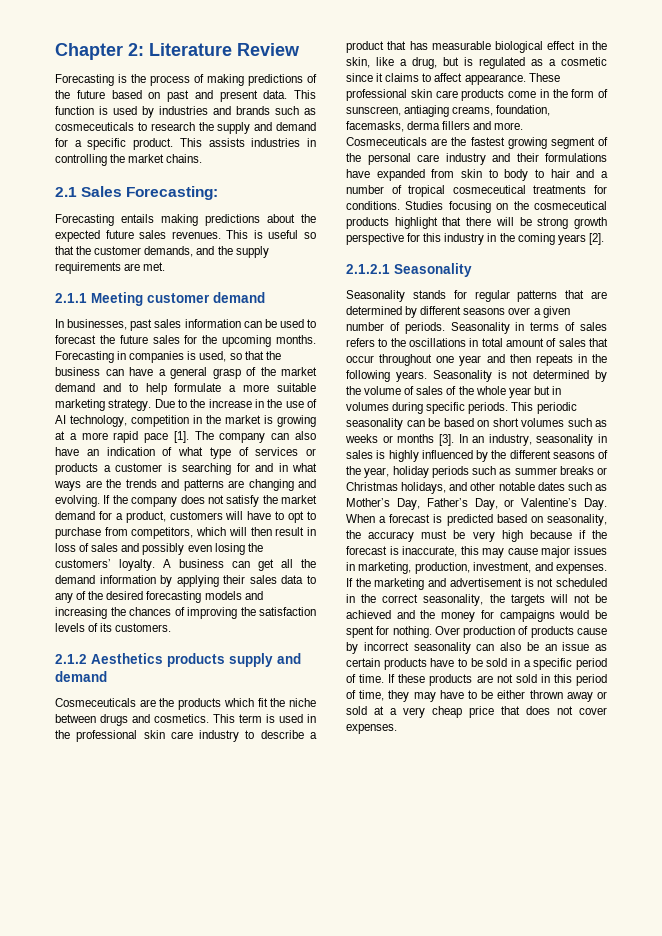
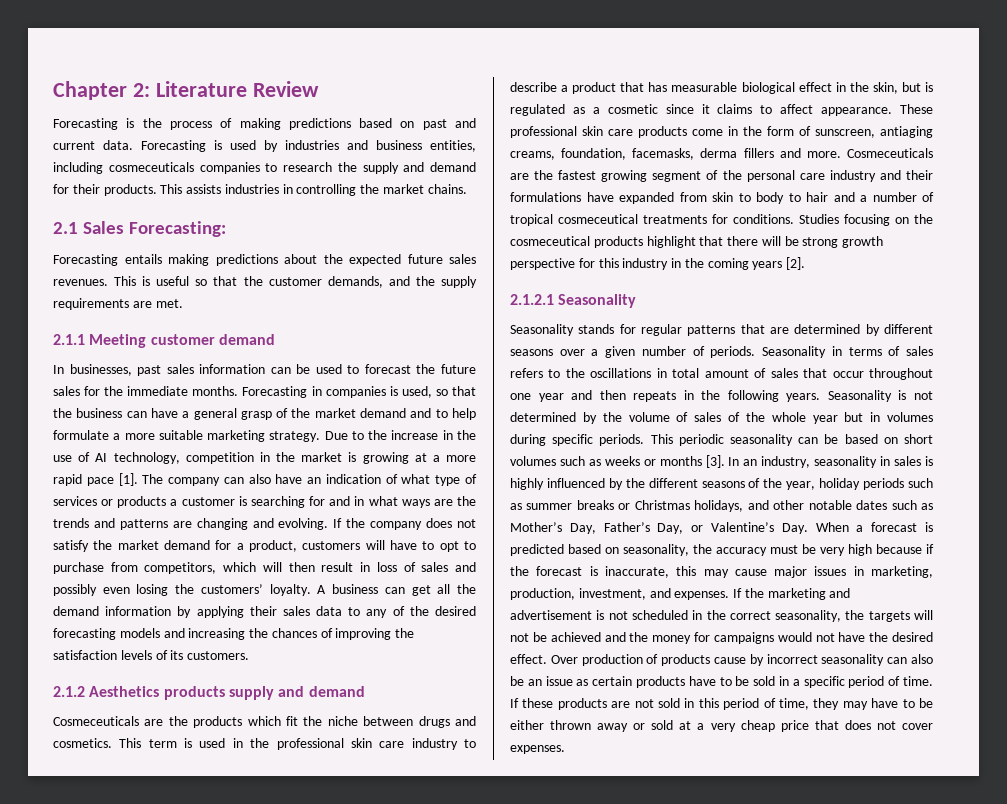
[307,74,317,83] [55,90,105,99] of the future -> (351, 124) none
[219,90,316,102] [55,106,94,115] present data. This function -> [53,140,206,152] current data. Forecasting
[236,106,316,115] [55,122,134,131] brands such as cosmeceuticals -> [376,140,476,152] [53,162,260,174] business entities, including cosmeceuticals companies
[74,138,174,150] a specific product. -> [72,184,157,196] their products.
[222,335,272,347] upcoming -> [127,386,189,396] immediate
[376,57,437,69] like a drug, -> (898, 88) none
[595,610,607,619] [346,626,432,638] be spent for nothing. -> [815,632,933,642] [510,654,547,664] not have the desired effect.

